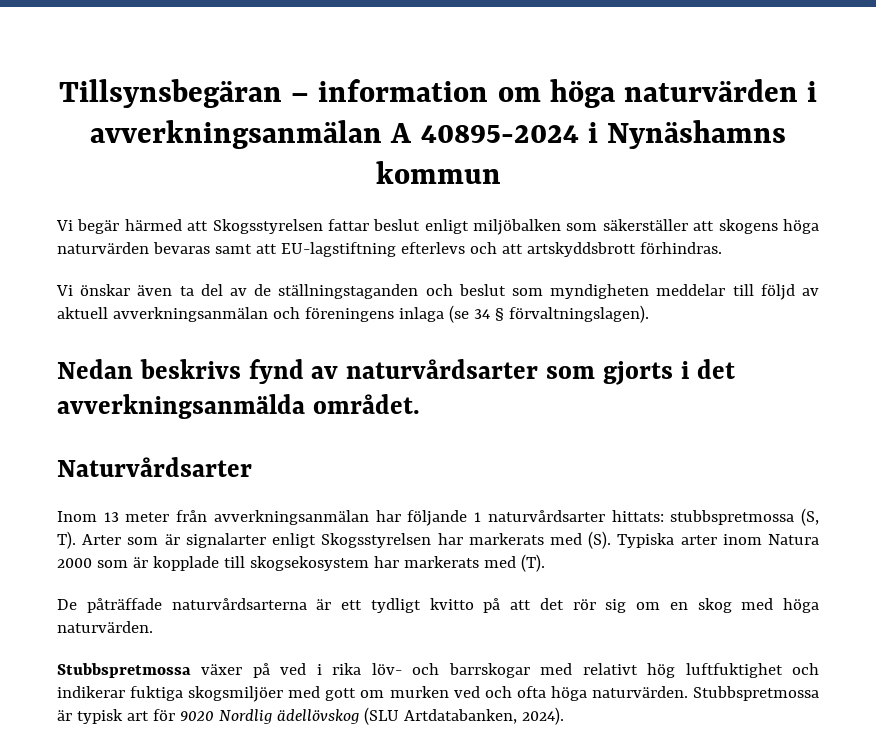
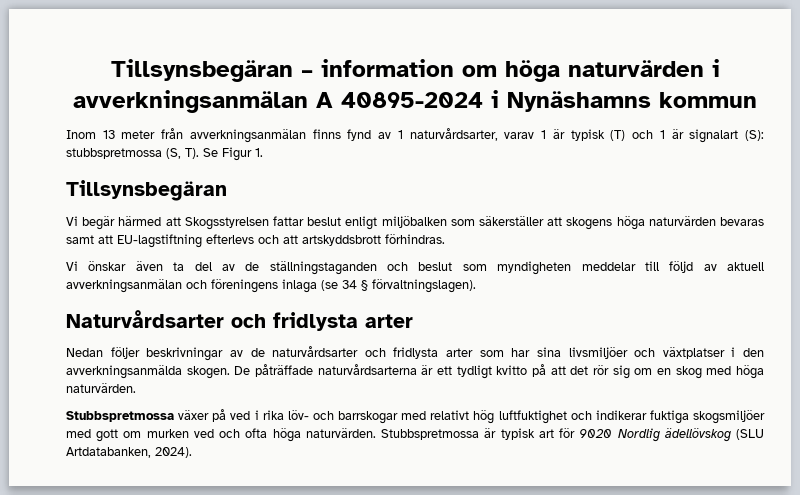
(501, 172) none -> [66,128,764,143] [66,147,263,161] [66,180,227,201] // Inom 13 meter från avverkningsanmälan finns fynd av 1 naturvårdsarter, varav 1 är typisk (T) och 1 är signalart (S): stubbspretmossa (S, T). Se Figur 1. // Tillsynsbegäran
[57,359,735,385] [57,394,420,419] [57,457,252,477] [57,508,820,526] [57,531,819,549] [57,554,545,572] Nedan beskrivs fynd av naturvårdsarter som gjorts i det avverkningsanmälda området. // Naturvårdsarter // Inom 13 meter från avverkningsanmälan har följande 1 naturvårdsarter hittats: stubbspretmossa (S, T). Arter som är signalarter enligt Skogsstyrelsen har markerats med (S). Typiska arter inom Natura 2000 som är kopplade till skogsekosystem har markerats med (T). // -> [66,310,413,331] [66,346,764,361] [66,365,230,379] Naturvårdsarter och fridlysta arter // Nedan följer beskrivningar av de naturvårdsarter och fridlysta arter som har sina livsmiljöer och växtplatser i den avverkningsanmälda skogen.

